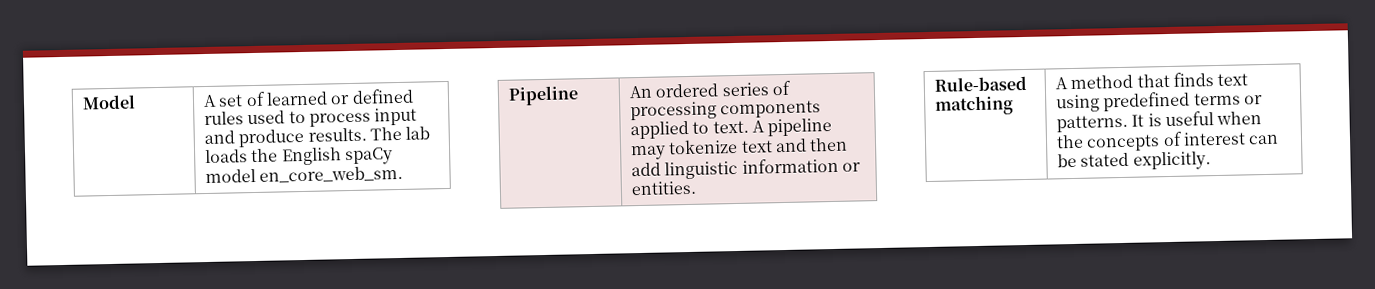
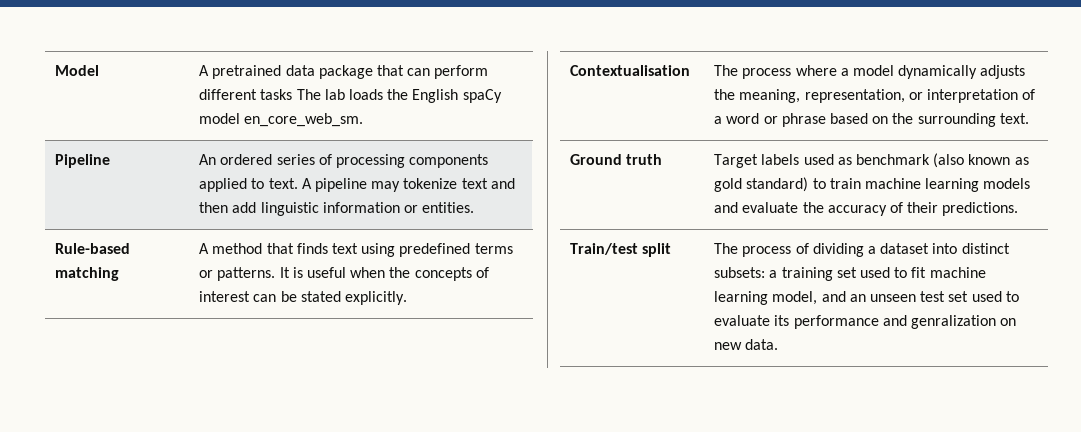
[218,88,414,107] [204,107,418,127] [204,127,367,148] set of learned or defined rules used to process input and produce results. -> [212,65,489,79] [199,89,293,100] pretrained data package that can perform different tasks
(1211, 161) none -> [570,65,691,76] [714,65,1026,79] [714,89,1036,103] [714,113,1029,127] [570,154,663,165] [714,153,1029,168] [714,177,1031,192] [714,202,1019,216] [570,243,672,257] [714,243,1010,257] [714,267,986,281] [714,291,1019,305] [714,315,1017,329] [714,339,779,350] // Contextualisation | The process where a model dynamically adjusts the meaning, representation, or interpretation of a word or phrase based on the surrounding text. // Ground truth | Target labels used as benchmark (also known as gold standard) to train machine learning models and evaluate the accuracy of their predictions. // Train/test split | The process of dividing a dataset into distinct subsets: a training set used to fit machine learning model, and an unseen test set used to evaluate its performance and genralization on new data.

